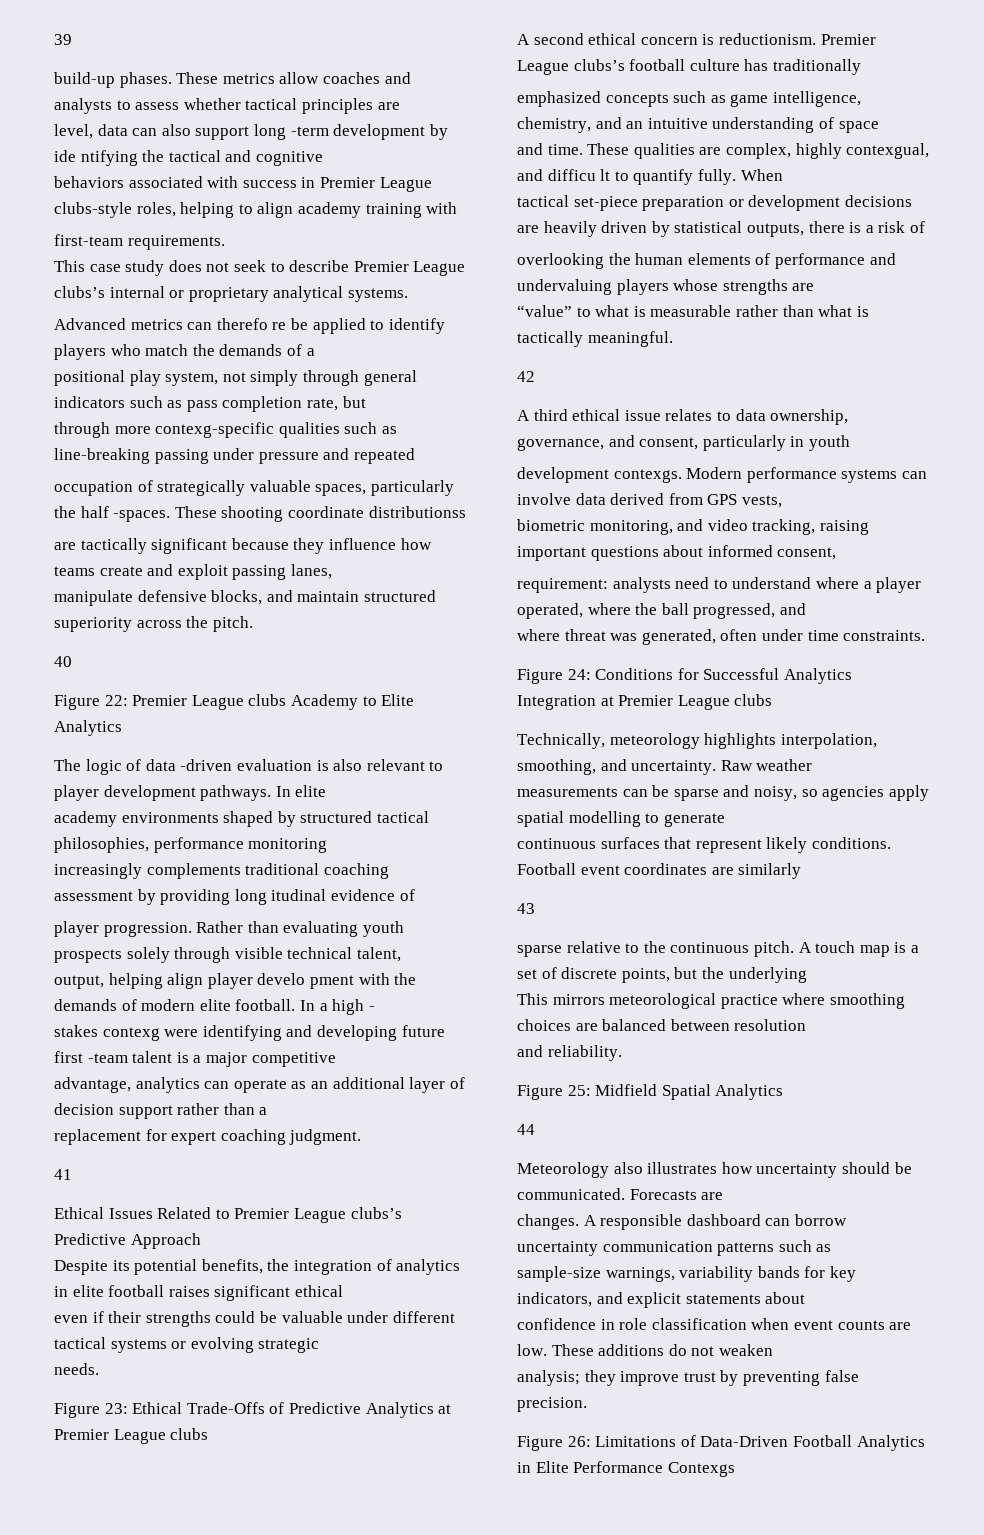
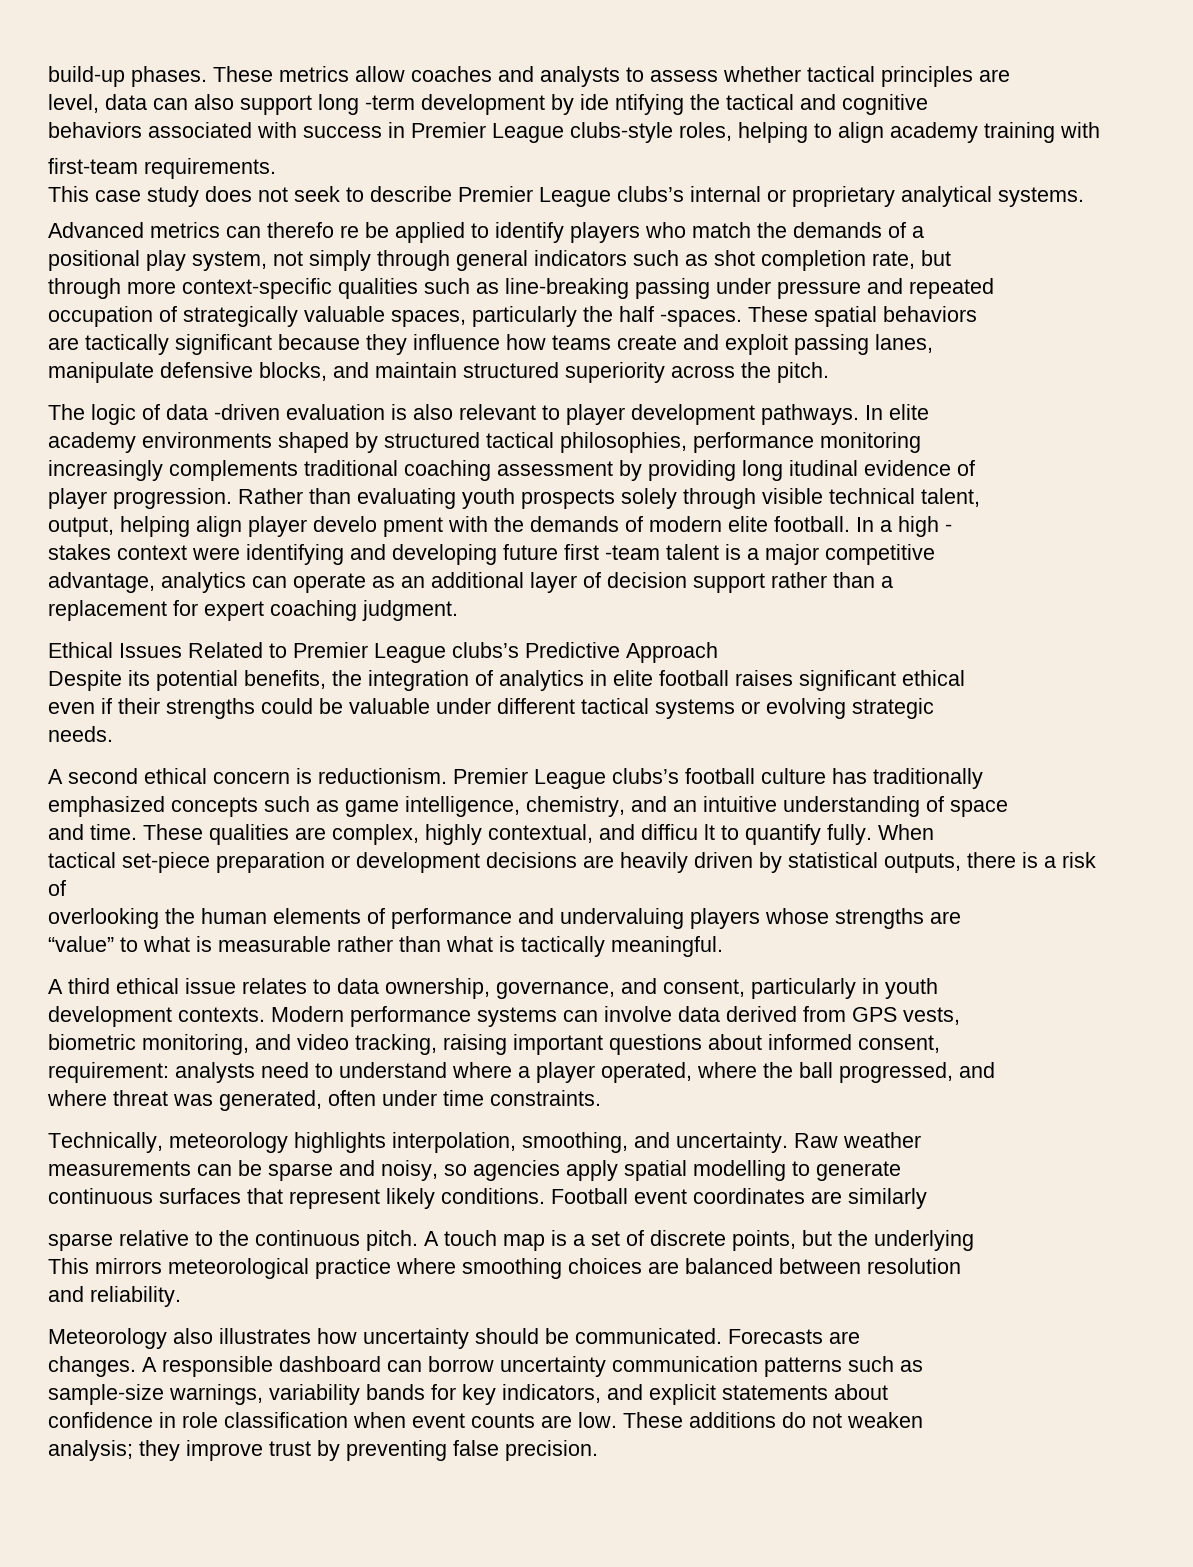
[54,34,72,45] 39 // -> (48, 76) none
[186,400,218,412] pass -> [714,250,755,266] shot
[155,422,275,438] contexg-specific -> [182,278,332,299] context-specific
[221,506,466,522] shooting coordinate distributionss -> [814,306,977,327] spatial behaviors
[54,656,72,667] [54,694,415,710] [54,720,122,736] // 40 // Figure 22: Premier League clubs Academy to Elite Analytics -> (829, 372) none
[102,1027,160,1041] contexg -> [117,545,187,560] context
[54,1169,72,1180] // 41 -> (458, 610) none
[54,1402,452,1418] [54,1428,209,1444] // Figure 23: Ethical Trade-Offs of Predictive Analytics at Premier League clubs -> (113, 734) none
[846,143,930,159] contexgual, -> [488,824,593,843] contextual,
[517,371,535,382] // 42 -> (723, 946) none
[613,469,682,483] contexgs. -> [178,1007,265,1022] contexts.
[517,668,852,684] [517,694,773,710] // Figure 24: Conditions for Successful Analytics Integration at Premier League clubs -> (601, 1098) none
[517,903,535,914] // 43 -> (927, 1198) none
[517,1084,784,1100] [517,1124,535,1135] // Figure 25: Midfield Spatial Analytics // 44 -> (181, 1296) none
[517,1435,925,1451] [517,1461,735,1477] // Figure 26: Limitations of Data-Driven Football Analytics in Elite Performance Contexgs -> (598, 1450) none

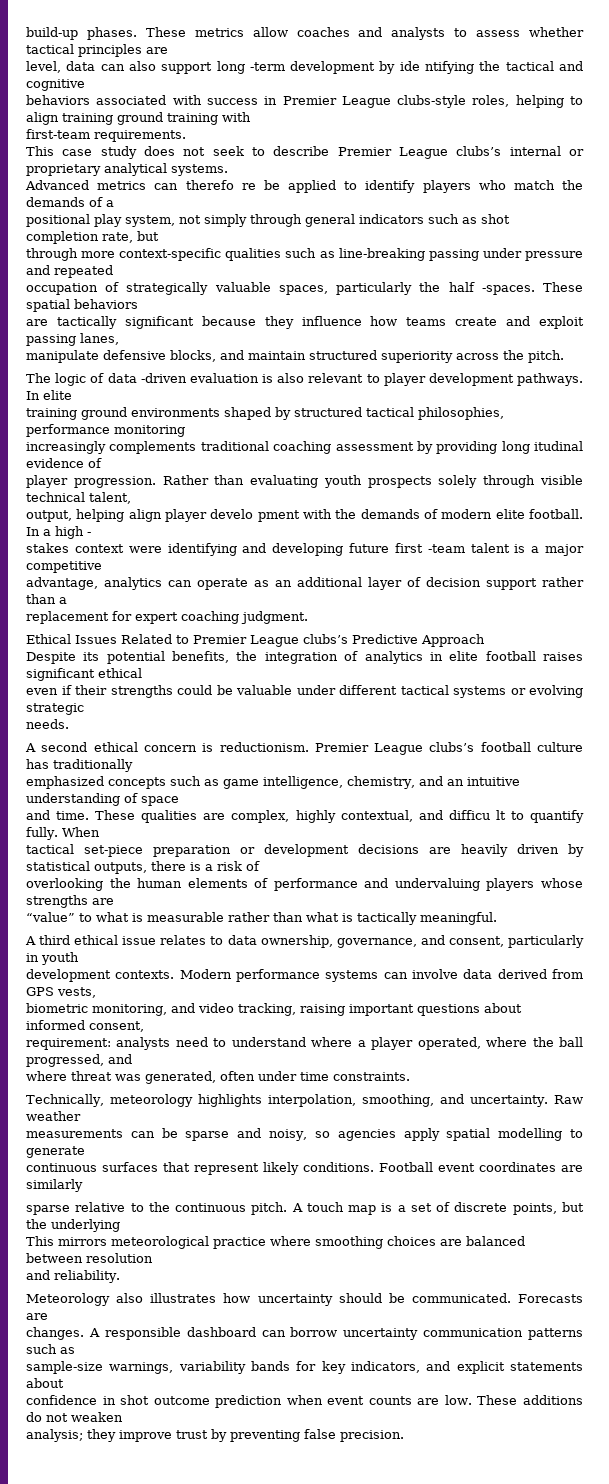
[890,122,978,143] academy -> [62,112,163,125] training ground
[48,432,136,453] academy -> [26,407,127,420] training ground
[182,1412,348,1428] role classification -> [120,1395,283,1408] shot outcome prediction

